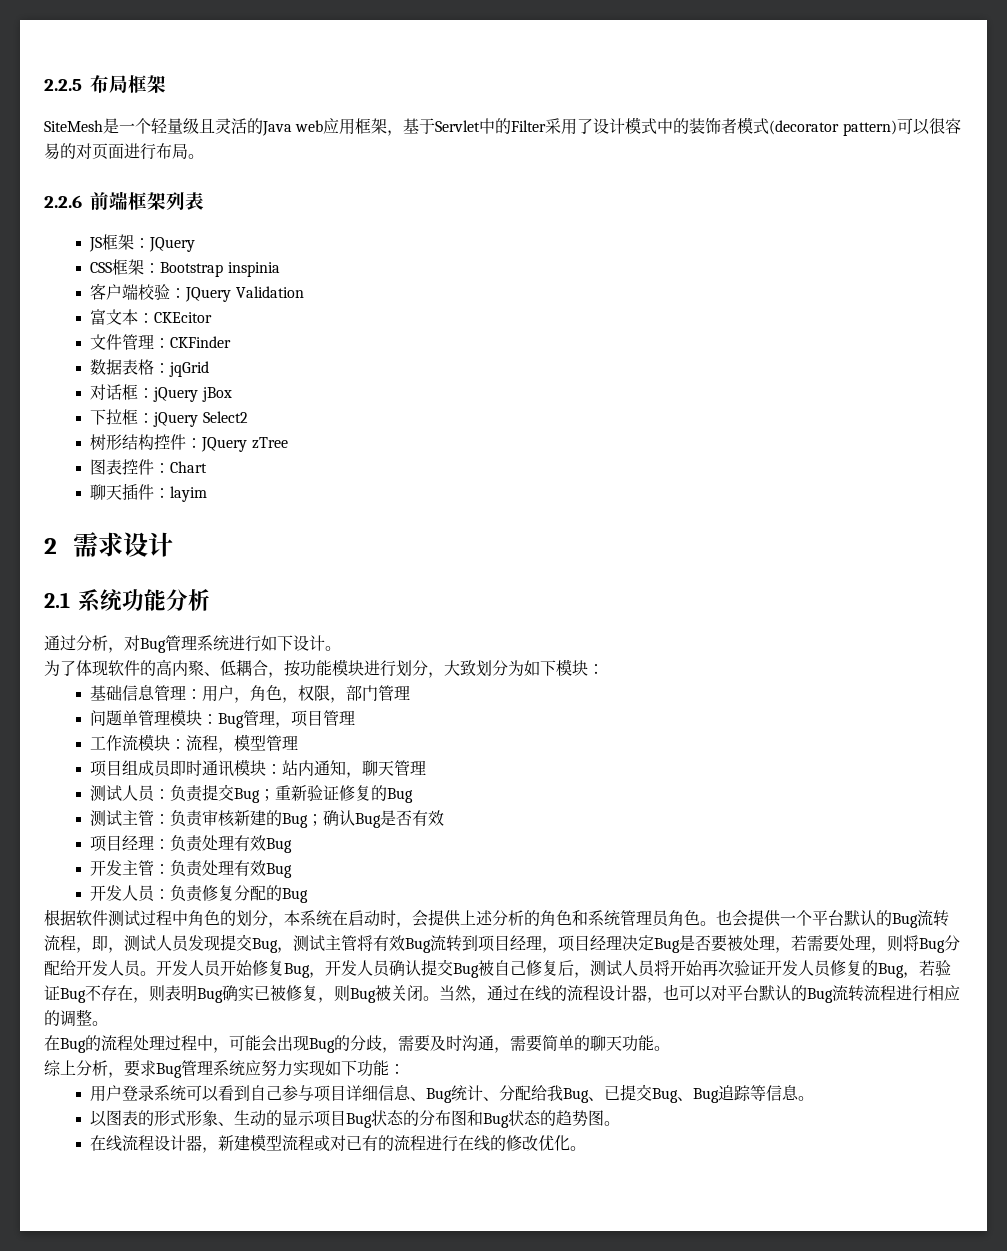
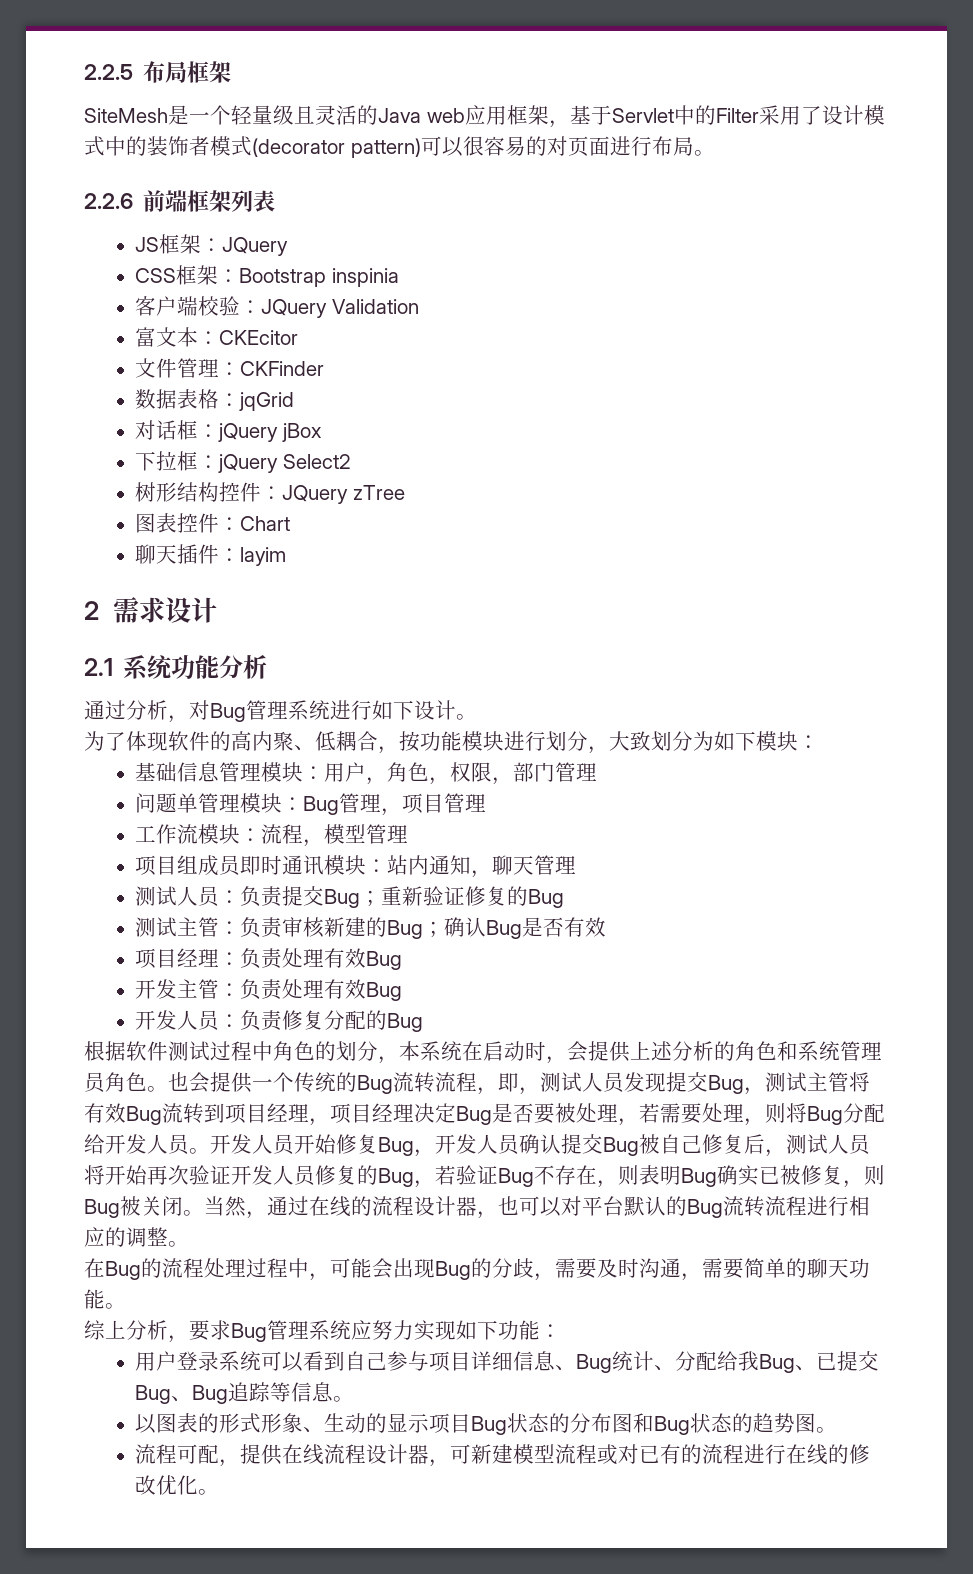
(187, 692) none -> [261,762,304,782] 模块
[812,910,876,926] 平台默认 -> [294,1072,336,1092] 传统
(621, 1123) none -> [135,1444,283,1467] 流程可配，提供
(219, 1150) none -> [450,1444,472,1464] 可

